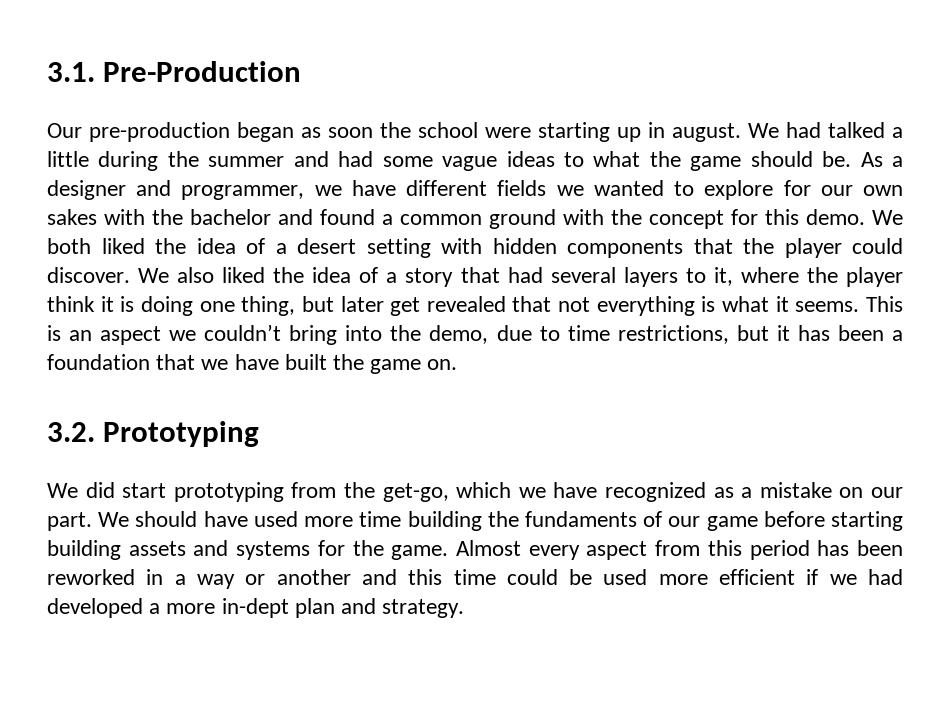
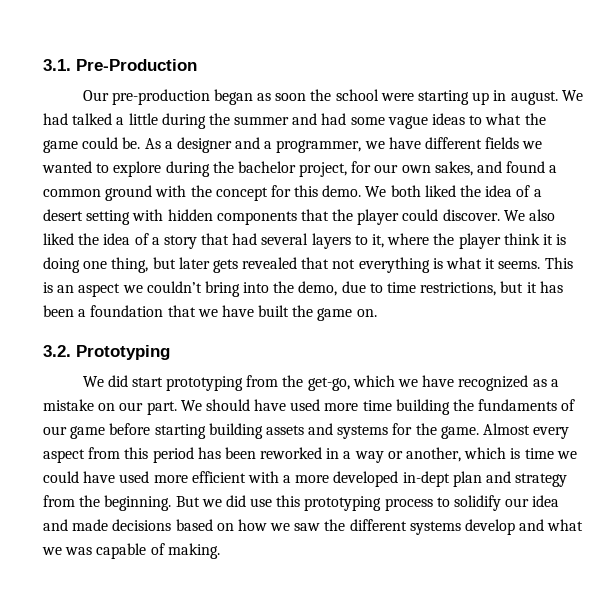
[750,151,813,167] should -> [82,137,119,149] could
(172, 188) none -> [264,141,273,149] a
[783,180,904,196] [47,209,271,225] for our own sakes with the bachelor -> [165,161,473,177] during the bachelor project, for our own sakes,
[390,297,421,316] get -> [212,259,238,273] gets
[276,569,903,585] [47,598,143,618] another and this time could be used more efficient if we had developed -> [406,447,577,462] [43,471,279,483] another, which is time we could have used more efficient with
(216, 608) none -> [333,471,399,487] developed
[382,599,465,618] strategy. -> [515,473,568,487] [43,495,560,511] [43,519,584,535] [42,543,220,559] strategy from the beginning. But we did use this prototyping process to solidify our idea and made decisions based on how we saw the different systems develop and what we was capable of making.

